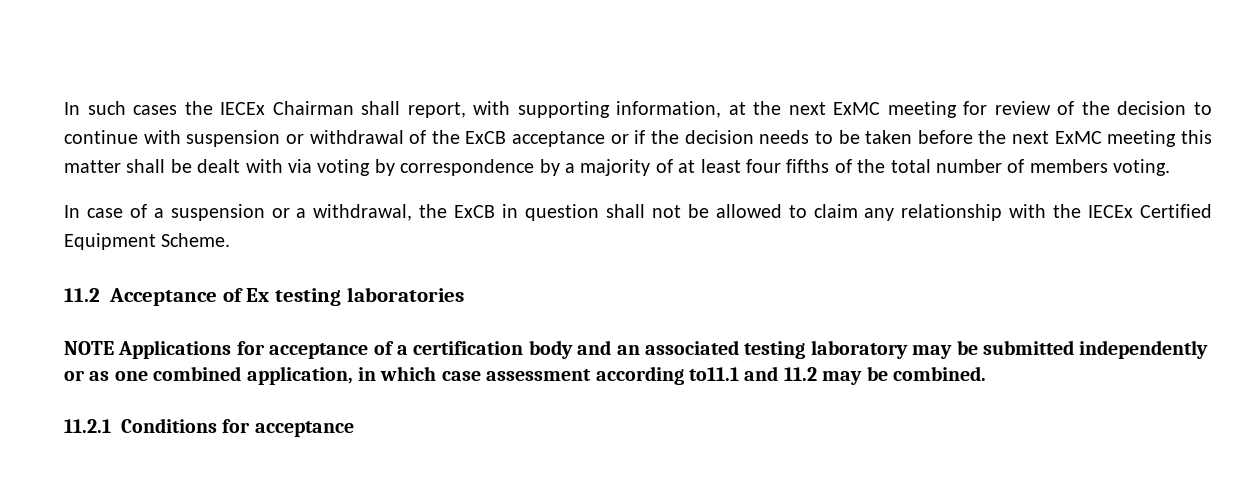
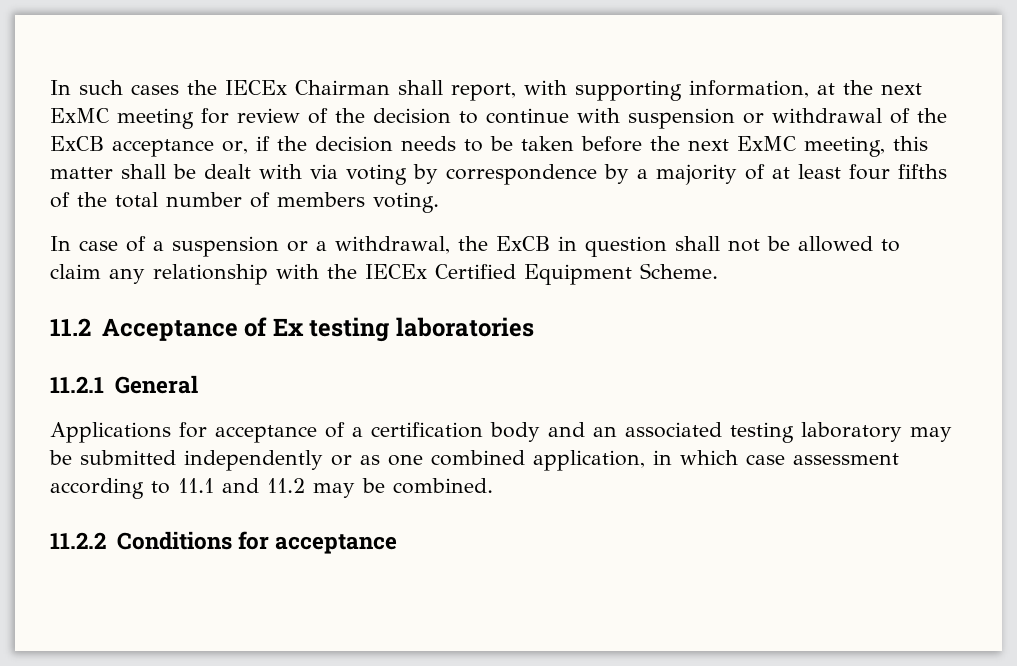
[610,134,629,144] or -> [222,141,248,154] or,
[1107,130,1177,147] meeting -> [803,136,885,157] meeting,
[64,341,114,355] NOTE -> [50,375,198,394] 11.2.1 General //
[688,367,739,381] to11.1 -> [151,478,214,494] to 11.1
[64,419,111,433] 11.2.1 -> [50,532,106,549] 11.2.2

